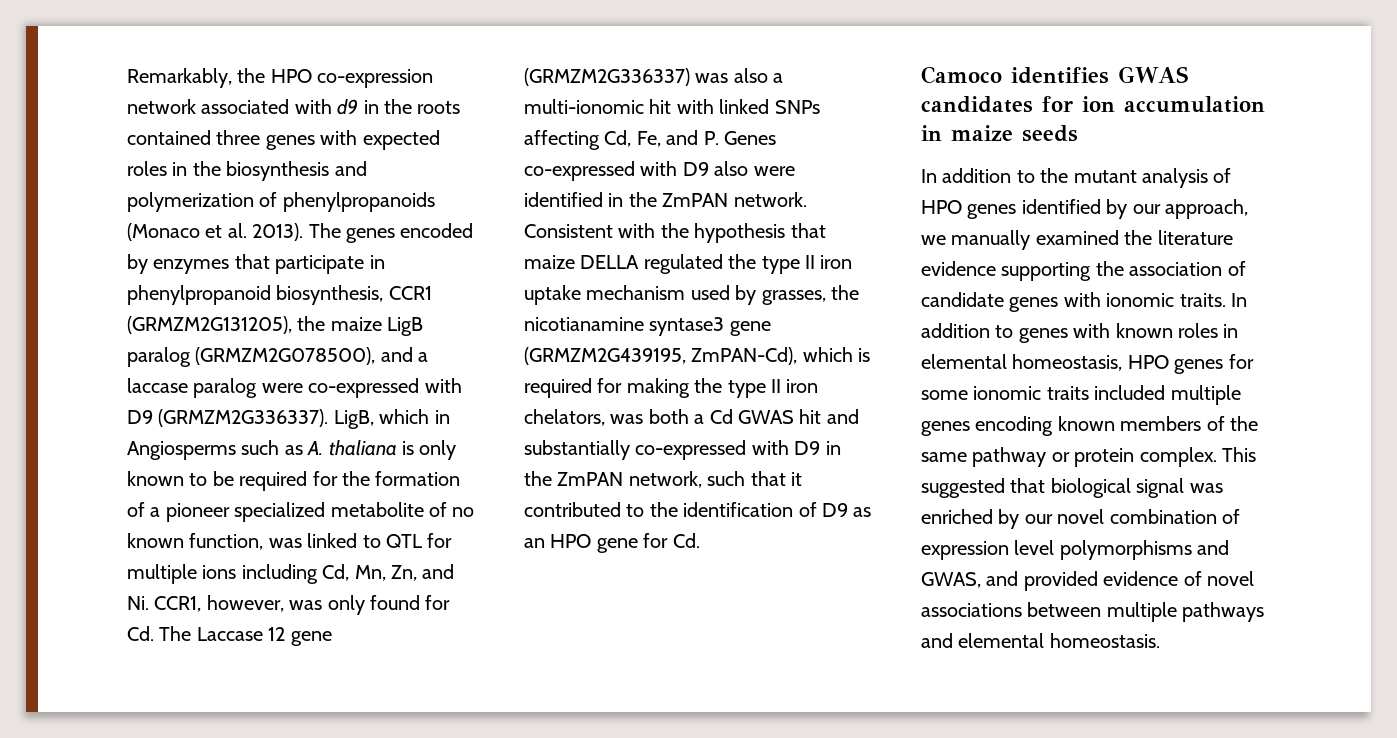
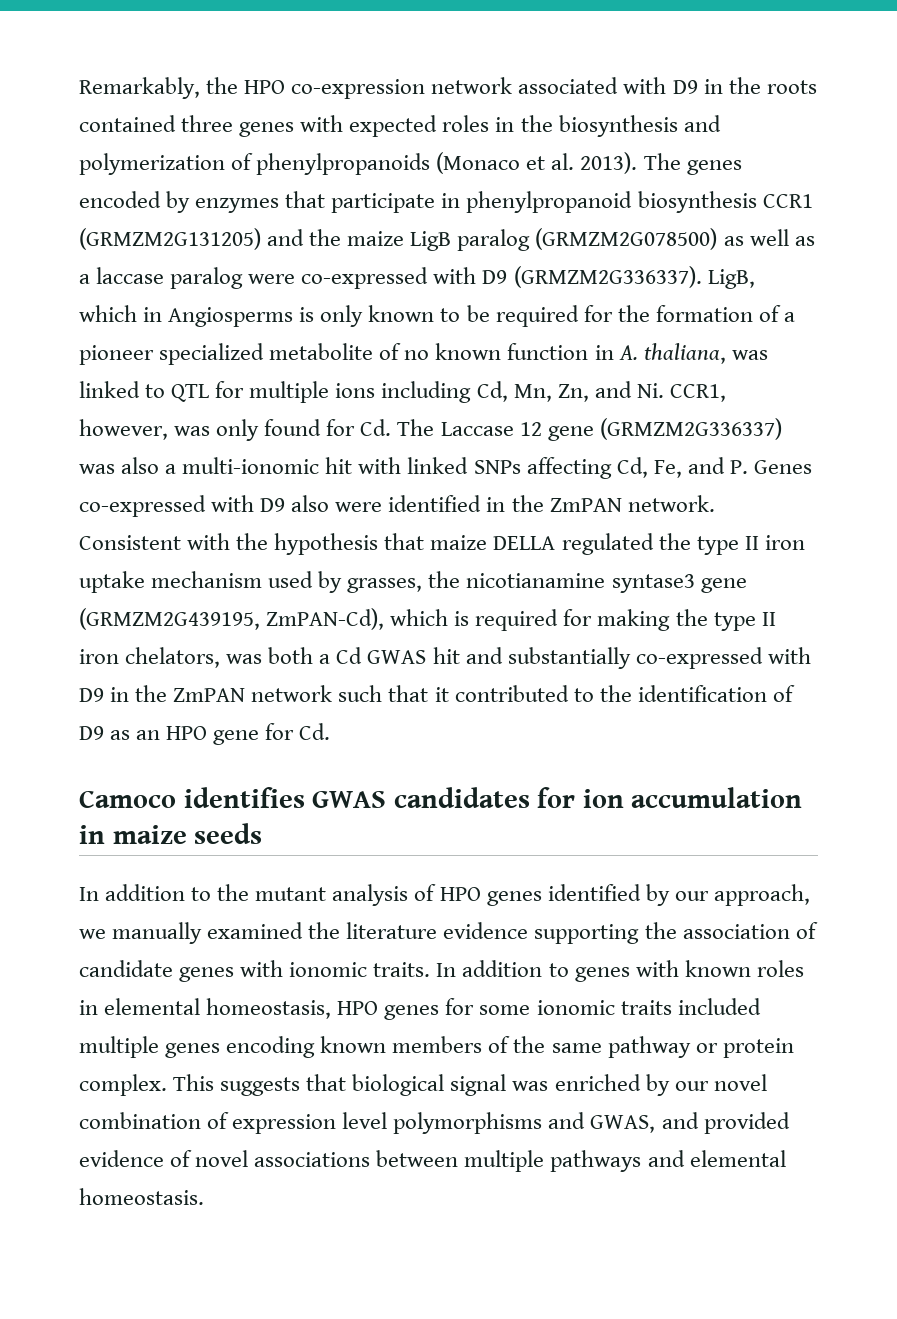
[337,99,359,115] d9 -> [672,80,698,94] D9
[276,285,432,305] [127,316,424,336] [127,347,413,367] biosynthesis, CCR1 (GRMZM2G131205), the maize LigB paralog (GRMZM2G078500), and -> [637,191,813,213] [79,228,815,251] biosynthesis CCR1 (GRMZM2G131205) and the maize LigB paralog (GRMZM2G078500) as well as
[241,440,397,456] such as A. thaliana -> (294, 317) none
[189,533,264,550] function, -> [507,343,726,364] function in A. thaliana,
[628,471,702,488] network, -> [251,685,333,702] network
[921,478,1005,498] suggested -> [220,1077,301,1096] suggests

